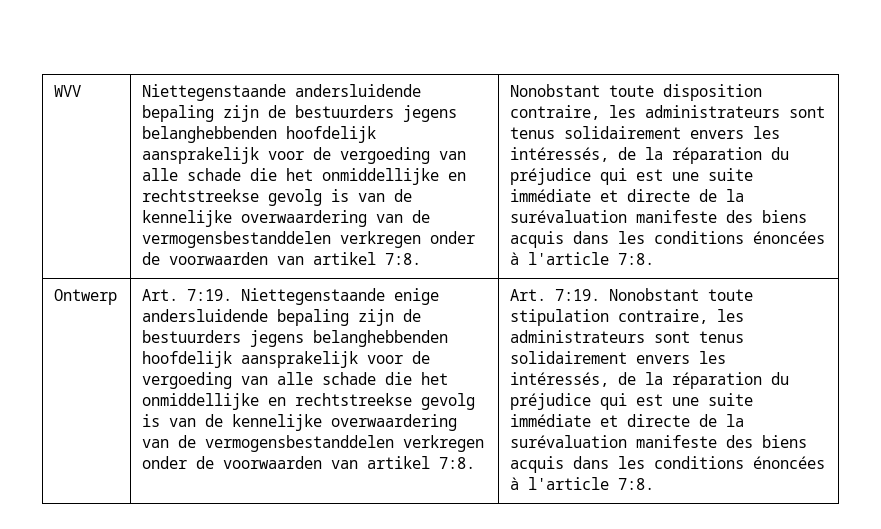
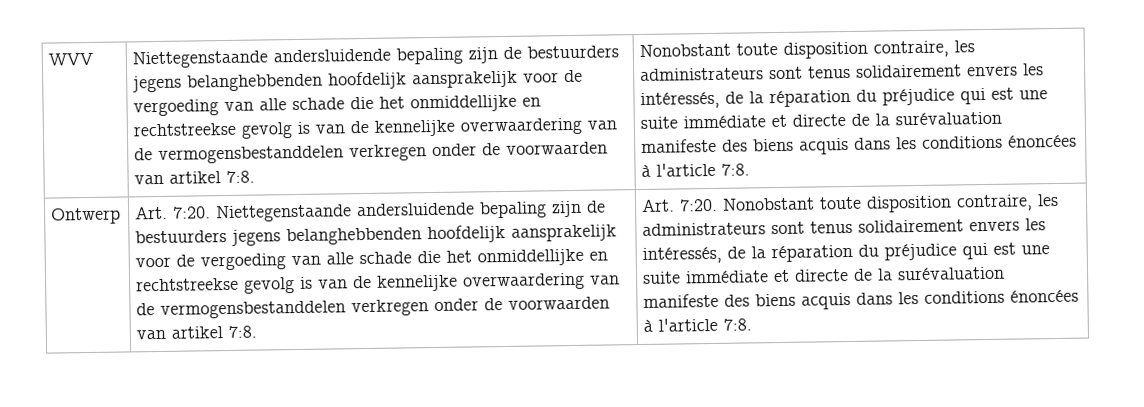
[187,288,440,305] 7:19. Niettegenstaande enige -> [173,204,353,223] 7:20. Niettegenstaande
[555,288,754,301] [510,309,610,326] 7:19. Nonobstant toute stipulation -> [679,195,953,213] 7:20. Nonobstant toute disposition

